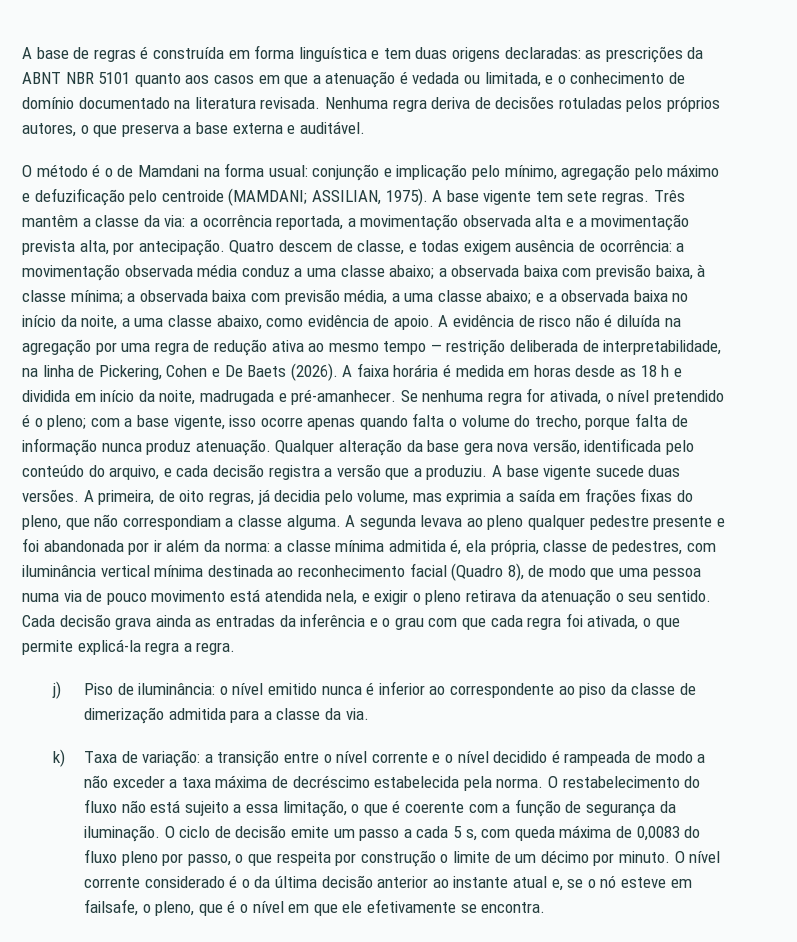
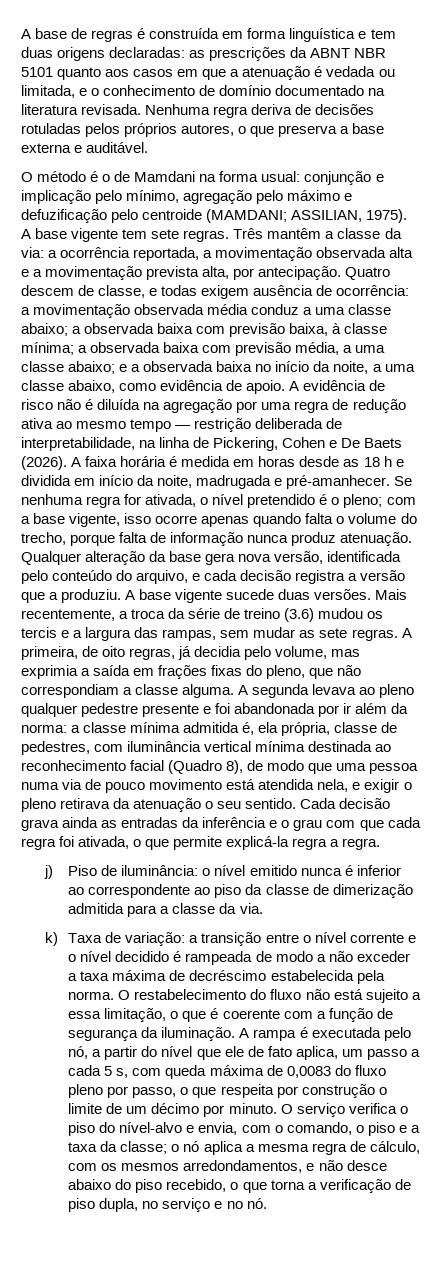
(79, 495) none -> [375,589,408,600] [21,608,384,622] [21,627,398,641] Mais recentemente, a troca da série de treino (3.6) mudou os tercis e a largura das rampas, sem mudar as sete regras.
[164,825,330,838] O ciclo de decisão emite -> [239,1027,411,1041] [68,1046,338,1060] A rampa é executada pelo nó, a partir do nível que ele de fato aplica,
[689,851,721,863] [84,875,692,891] [84,899,546,916] nível corrente considerado é o da última decisão anterior ao instante atual e, se o nó esteve em failsafe, o pleno, que é o nível em que ele efetivamente se encontra. -> [296,1103,408,1117] [68,1122,420,1136] [68,1141,420,1155] [68,1160,387,1173] [68,1179,411,1193] [68,1198,267,1212] serviço verifica o piso do nível-alvo e envia, com o comando, o piso e a taxa da classe; o nó aplica a mesma regra de cálculo, com os mesmos arredondamentos, e não desce abaixo do piso recebido, o que torna a verificação de piso dupla, no serviço e no nó.

